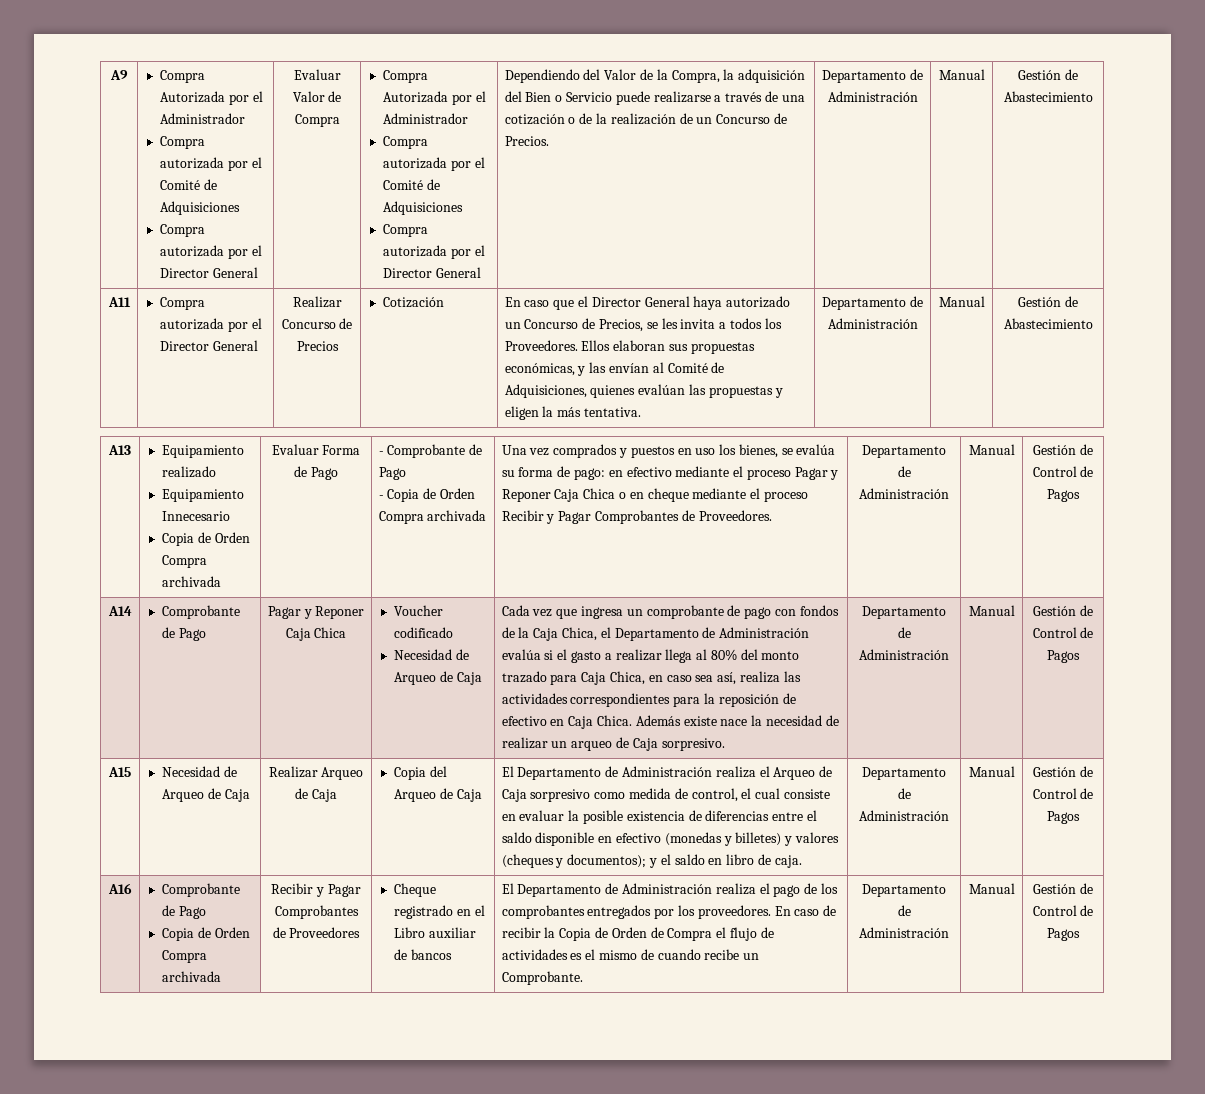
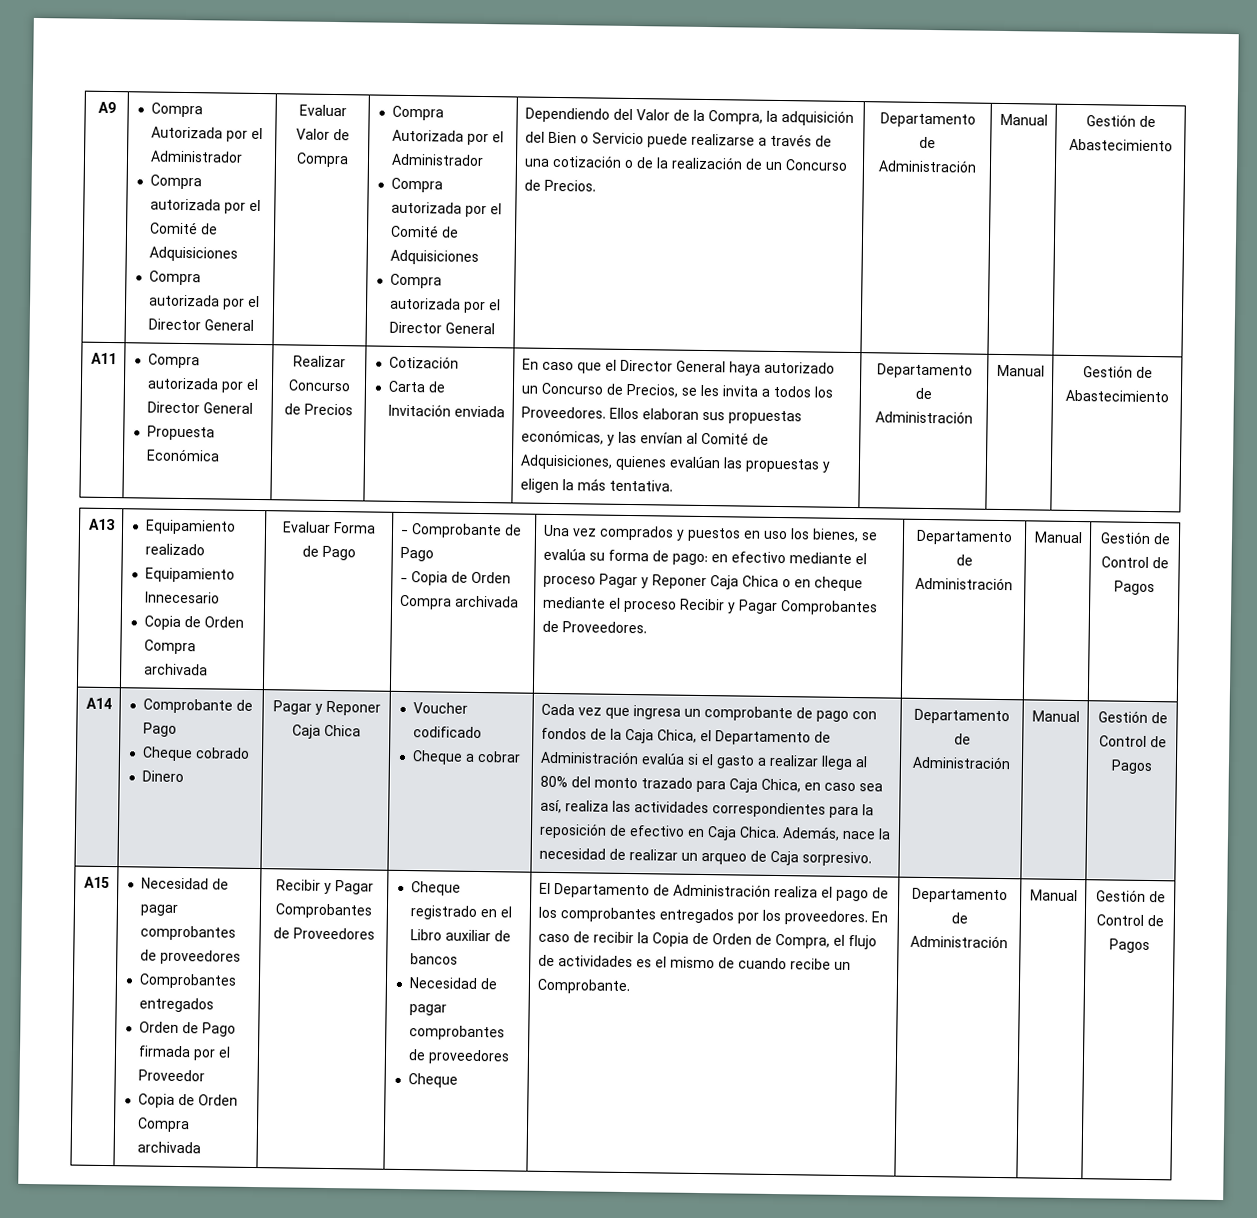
(258, 345) none -> [147,425,216,441] [146,448,221,462] // Propuesta Económica
(445, 302) none -> [388,380,447,393] [388,403,506,418] // Carta de Invitación enviada
(206, 634) none -> [142,746,251,762] [142,770,185,783] // Cheque cobrado // Dinero
[394,649,469,660] [394,671,482,685] Necesidad de Arqueo de Caja -> [412,750,522,765] Cheque a cobrar
[635,715,717,726] Además existe -> [781,826,840,841] Además,
[162,788,250,802] [268,766,364,780] [295,788,337,802] [394,766,447,780] [394,788,482,802] [501,766,833,780] [501,788,830,802] [501,810,817,824] [501,832,839,846] [501,854,802,868] [862,767,946,780] [897,788,911,799] [859,810,949,821] [968,766,1015,777] [1033,766,1093,777] [1032,788,1094,799] [1047,811,1080,824] [107,883,132,894] [162,883,241,897] [162,905,206,919] Arqueo de Caja | Realizar Arqueo de Caja | Copia del Arqueo de Caja | El Departamento de Administración realiza el Arqueo de Caja sorpresivo como medida de control, el cual consiste en evaluar la posible existencia de diferencias entre el saldo disponible en efectivo (monedas y billetes) y valores (cheques y documentos); y el saldo en libro de caja. | Departamento de Administración | Manual | Gestión de Control de Pagos // A16 | Comprobante de Pago -> [140,904,179,916] [140,925,237,941] [140,949,242,965] [139,973,238,989] [139,997,215,1013] [139,1021,237,1037] [138,1045,232,1061] [138,1069,206,1082] pagar comprobantes de proveedores // Comprobantes entregados // Orden de Pago firmada por el Proveedor
(452, 954) none -> [409,977,499,990] [409,1004,448,1016] [409,1025,506,1041] [408,1049,511,1065] [408,1073,459,1088] // Necesidad de pagar comprobantes de proveedores // Cheque
[667,928,713,941] Compra -> [774,933,830,949] Compra,

